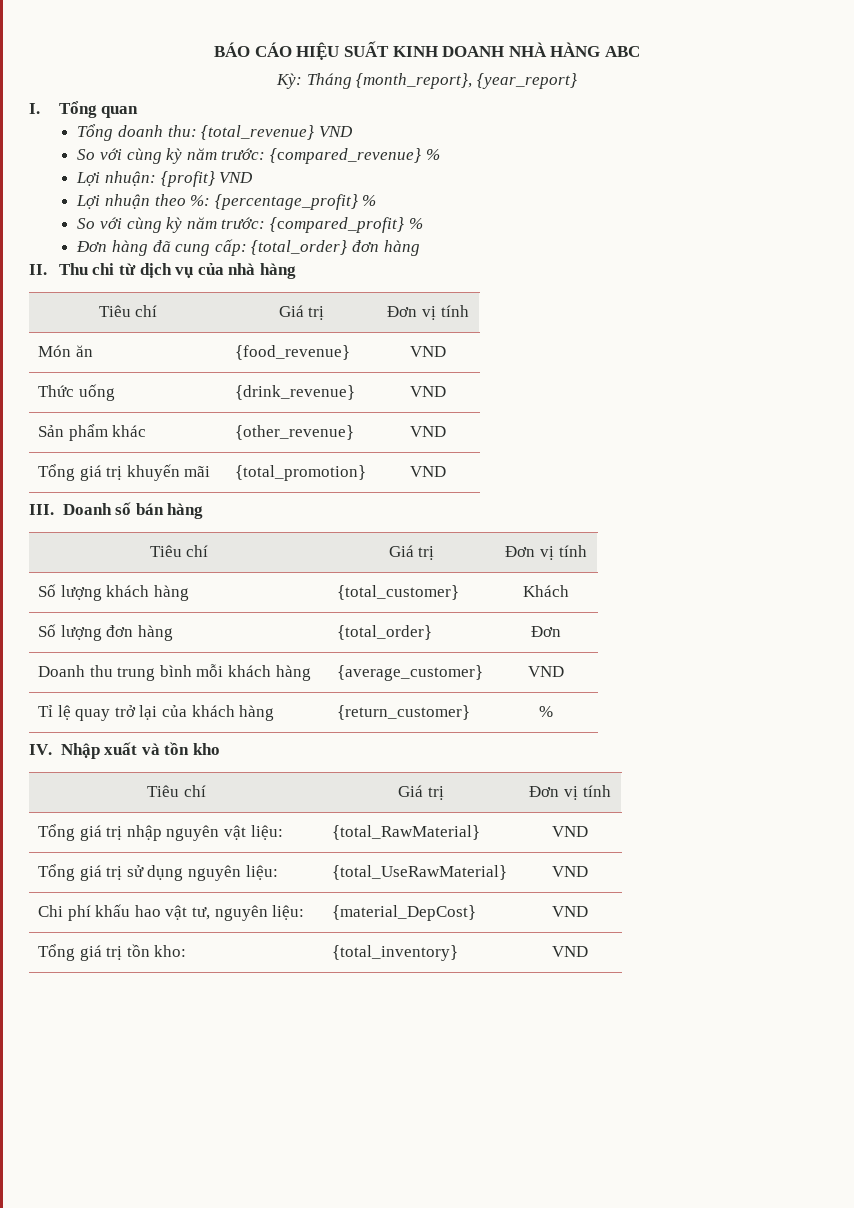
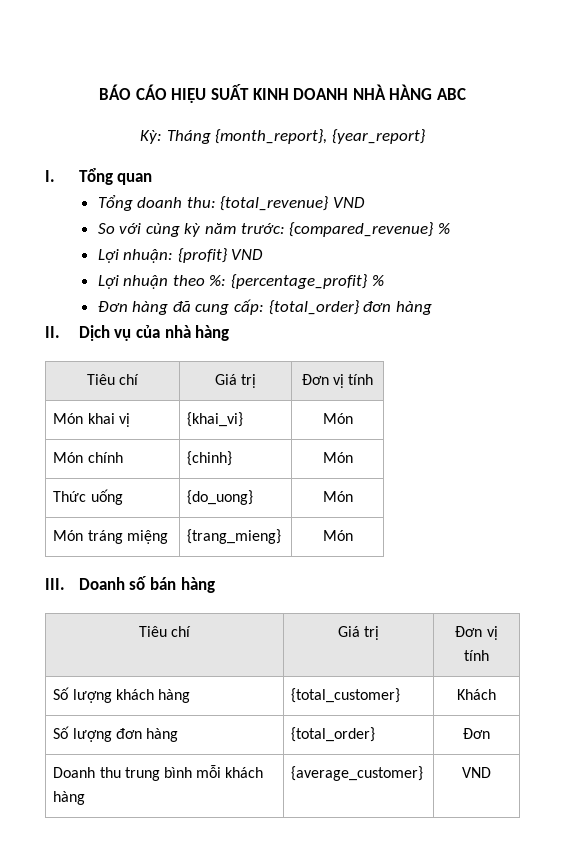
[77,217,423,233] // So với cùng kỳ năm trước: {compared_profit} % -> (384, 280) none
[58,263,172,278] Thu chi từ dịch -> [78,325,110,341] Dịch
[75,345,93,357] [235,345,351,360] [410,346,446,357] [38,384,115,401] [235,385,356,400] [410,386,446,397] [38,424,147,441] [235,425,355,440] [410,426,446,437] [38,464,211,481] [235,465,367,481] [410,466,446,477] ăn | {food_revenue} | VND // Thức uống | {drink_revenue} | VND // Sản phẩm khác | {other_revenue} | VND // Tổng giá trị khuyến mãi | {total_promotion} | VND -> [87,413,130,427] [187,412,244,427] [322,413,353,424] [53,452,123,463] [187,451,233,466] [322,452,353,463] [53,489,123,505] [187,490,254,505] [322,491,353,502] [53,530,168,544] [187,529,282,544] [322,530,353,541] khai vị | {khai_vi} | Món // Món chính | {chinh} | Món // Thức uống | {do_uong} | Món // Món tráng miệng | {trang_mieng} | Món
[38,705,275,721] [337,705,471,720] [539,706,553,717] [29,742,220,759] [147,785,206,797] [398,785,444,800] [529,785,611,800] [38,824,283,841] [332,825,481,840] [552,826,588,837] [38,864,278,881] [332,865,508,880] [552,866,588,877] [38,904,305,921] [332,905,477,921] [552,906,588,917] [38,944,187,961] [332,945,459,961] [552,946,588,957] // Tỉ lệ quay trở lại của khách hàng | {return_customer} | % // IV. Nhập xuất và tồn kho // Tiêu chí | Giá trị | Đơn vị tính // Tổng giá trị nhập nguyên vật liệu: | {total_RawMaterial} | VND // Tổng giá trị sử dụng nguyên liệu: | {total_UseRawMaterial} | VND // Chi phí khấu hao vật tư, nguyên liệu: | {material_DepCost} | VND // Tổng giá trị tồn kho: | {total_inventory} | VND -> (491, 772) none

